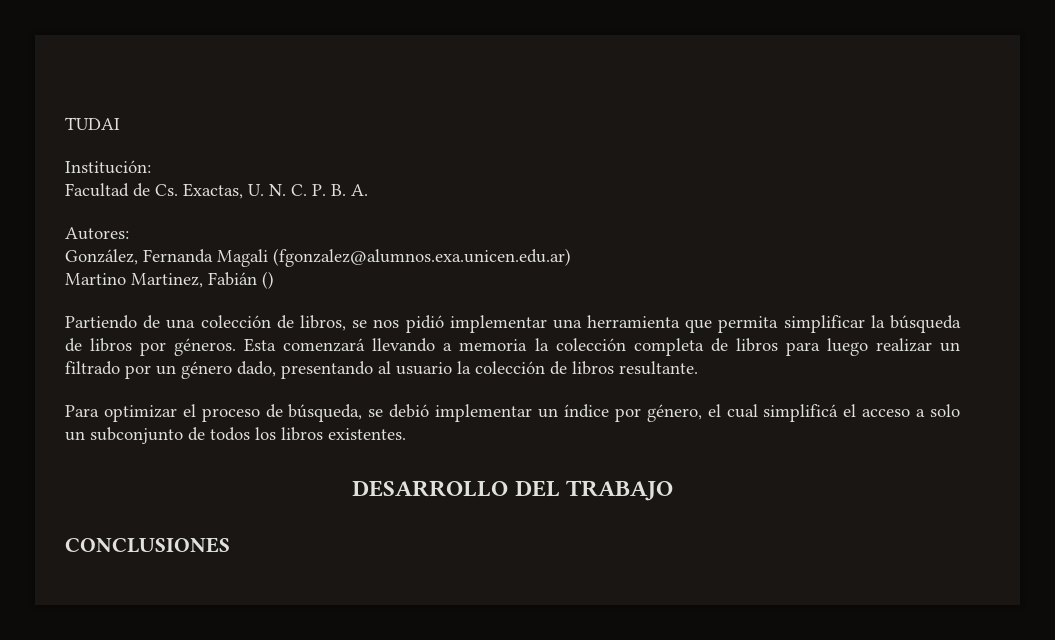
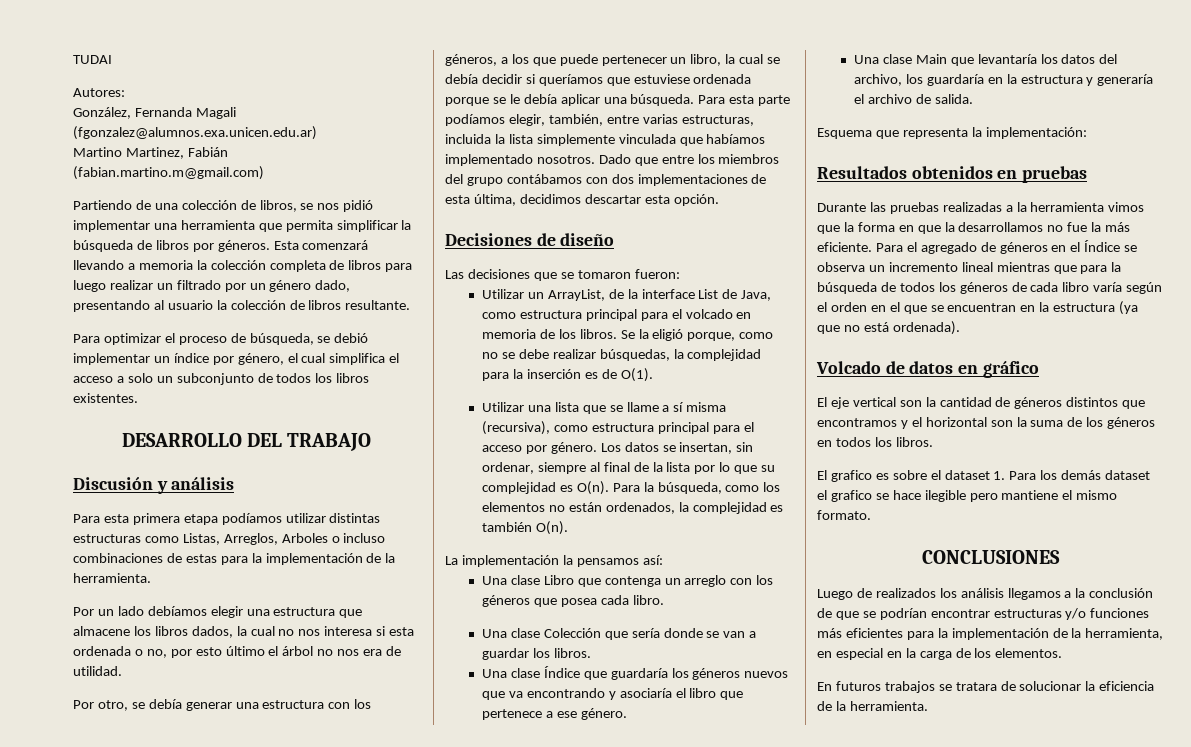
[65,160,151,174] [65,183,368,199] // Institución: // Facultad de Cs. Exactas, U. N. C. P. B. A. -> (112, 59) none
[262,271,274,289] () -> [73,166,264,180] (fabian.martino.m@gmail.com)
[763,404,839,422] simplificá -> [329,353,386,365] simplifica
[65,537,230,553] CONCLUSIONES -> [73,477,235,494] [73,513,381,525] [73,533,386,545] [73,553,396,565] [73,573,151,583] [73,606,363,618] [73,626,415,638] [73,646,402,658] [73,666,122,676] [73,699,372,711] [445,54,781,66] [445,74,752,86] [445,94,791,106] [445,114,754,126] [445,134,766,146] [445,154,780,166] [445,174,767,186] [445,194,719,206] [445,233,615,246] [445,269,680,281] [481,289,772,301] [481,309,752,321] [481,329,774,341] [481,349,762,361] [481,368,653,382] [481,402,727,414] [481,421,754,435] [481,442,754,454] [481,462,776,474] [481,481,781,495] [481,502,784,514] [481,521,568,535] [445,555,663,567] [481,575,774,587] [481,595,664,607] [481,628,757,640] [481,648,591,660] [481,666,789,680] [481,688,744,700] [481,708,627,720] [853,54,1118,66] [853,74,1154,86] [853,94,973,104] [817,127,1087,139] [817,166,1088,183] [817,202,1145,214] [817,222,1131,234] [817,240,1138,254] [817,262,1122,274] [817,282,1163,294] [817,301,1139,315] [817,321,960,335] [816,361,1039,378] [817,397,1146,409] [817,417,1156,429] [817,437,933,447] [817,470,1151,482] [817,490,1118,502] [817,510,871,520] [922,550,1060,564] [817,588,1154,600] [817,608,1150,620] [817,628,1164,640] [817,648,1063,660] [817,681,1155,693] [817,701,928,711] Discusión y análisis // Para esta primera etapa podíamos utilizar distintas estructuras como Listas, Arreglos, Arboles o incluso combinaciones de estas para la implementación de la herramienta. // Por un lado debíamos elegir una estructura que almacene los libros dados, la cual no nos interesa si esta ordenada o no, por esto último el árbol no nos era de utilidad. // Por otro, se debía generar una estructura con los géneros, a los que puede pertenecer un libro, la cual se debía decidir si queríamos que estuviese ordenada porque se le debía aplicar una búsqueda. Para esta parte podíamos elegir, también, entre varias estructuras, incluida la lista simplemente vinculada que habíamos implementado nosotros. Dado que entre los miembros del grupo contábamos con dos implementaciones de esta última, decidimos descartar esta opción. // Decisiones de diseño // Las decisiones que se tomaron fueron: // Utilizar un ArrayList, de la interface List de Java, como estructura principal para el volcado en memoria de los libros. Se la eligió porque, como no se debe realizar búsquedas, la complejidad para la inserción es de O(1). // Utilizar una lista que se llame a sí misma (recursiva), como estructura principal para el acceso por género. Los datos se insertan, sin ordenar, siempre al final de la lista por lo que su complejidad es O(n). Para la búsqueda, como los elementos no están ordenados, la complejidad es también O(n). // La implementación la pensamos así: // Una clase Libro que contenga un arreglo con los géneros que posea cada libro. // Una clase Colección que sería donde se van a guardar los libros. // Una clase Índice que guardaría los géneros nuevos que va encontrando y asociaría el libro que pertenece a ese género. // Una clase Main que levantaría los datos del archivo, los guardaría en la estructura y generaría el archivo de salida. // Esquema que representa la implementación: // Resultados obtenidos en pruebas // Durante las pruebas realizadas a la herramienta vimos que la forma en que la desarrollamos no fue la más eficiente. Para el agregado de géneros en el Índice se observa un incremento lineal mientras que para la búsqueda de todos los géneros de cada libro varía según el orden en el que se encuentran en la estructura (ya que no está ordenada). // Volcado de datos en gráfico // El eje vertical son la cantidad de géneros distintos que encontramos y el horizontal son la suma de los géneros en todos los libros. // El grafico es sobre el dataset 1. Para los demás dataset el grafico se hace ilegible pero mantiene el mismo formato. // CONCLUSIONES // Luego de realizados los análisis llegamos a la conclusión de que se podrían encontrar estructuras y/o funciones más eficientes para la implementación de la herramienta, en especial en la carga de los elementos. // En futuros trabajos se tratara de solucionar la eficiencia de la herramienta.

